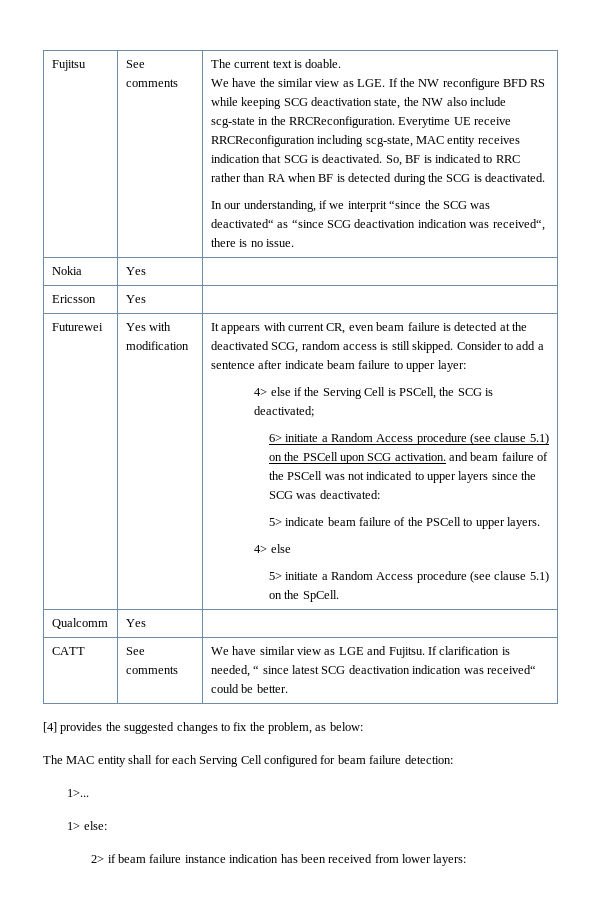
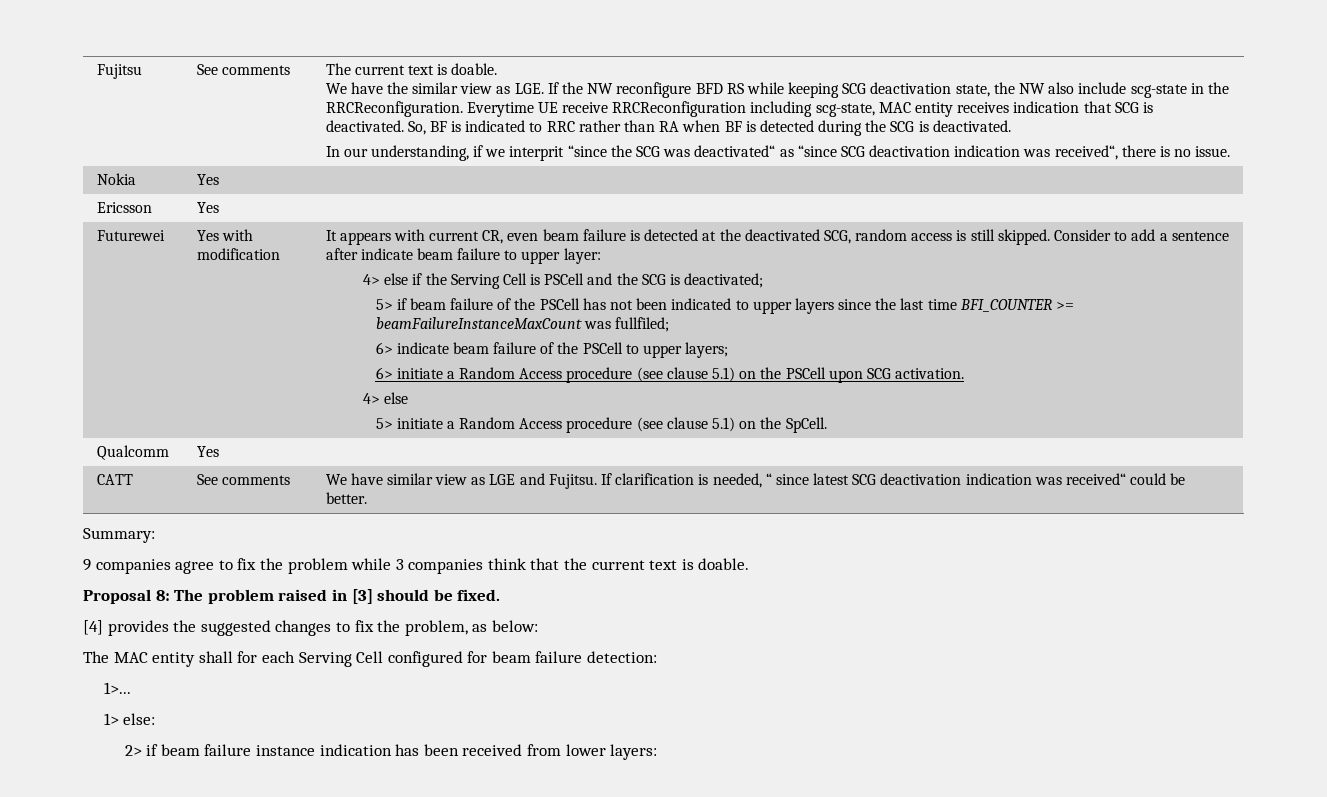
[398,387,436,399] PSCell, -> [544,273,613,285] PSCell and
(315, 411) none -> [375,298,1075,314] [375,317,669,332] [375,342,729,358] // 5> if beam failure of the PSCell has not been indicated to upper layers since the last time BFI_COUNTER >= beamFailureInstanceMaxCount was fullfiled; // 6> indicate beam failure of the PSCell to upper layers;
[449,452,549,461] [268,471,537,483] [268,490,380,499] [268,517,541,529] and beam failure of the PSCell was not indicated to upper layers since the SCG was deactivated: // 5> indicate beam failure of the PSCell to upper layers. -> (965, 373) none
(288, 688) none -> [83,528,155,543] [83,558,750,574] [83,589,501,604] // Summary: // 9 companies agree to fix the problem while 3 companies think that the current text is doable. // Proposal 8: The problem raised in [3] should be fixed.

